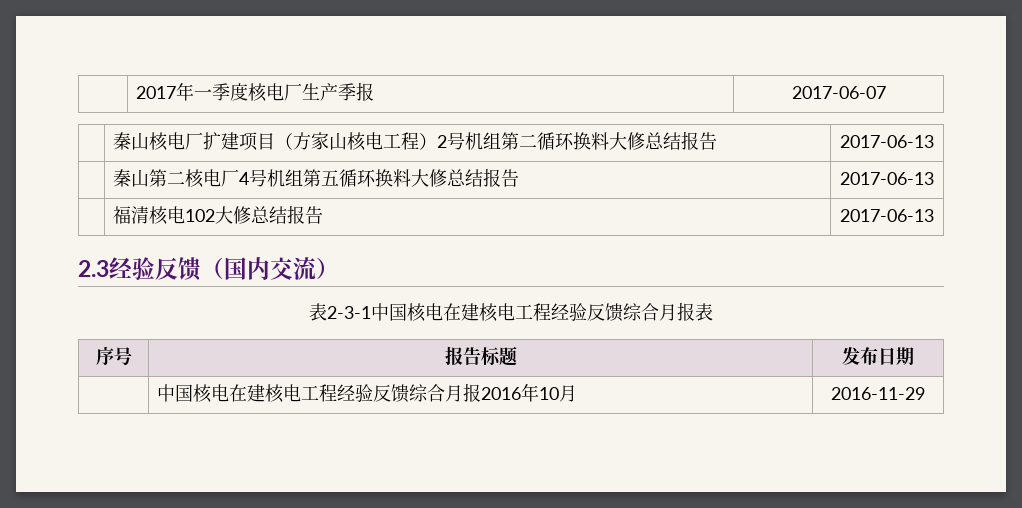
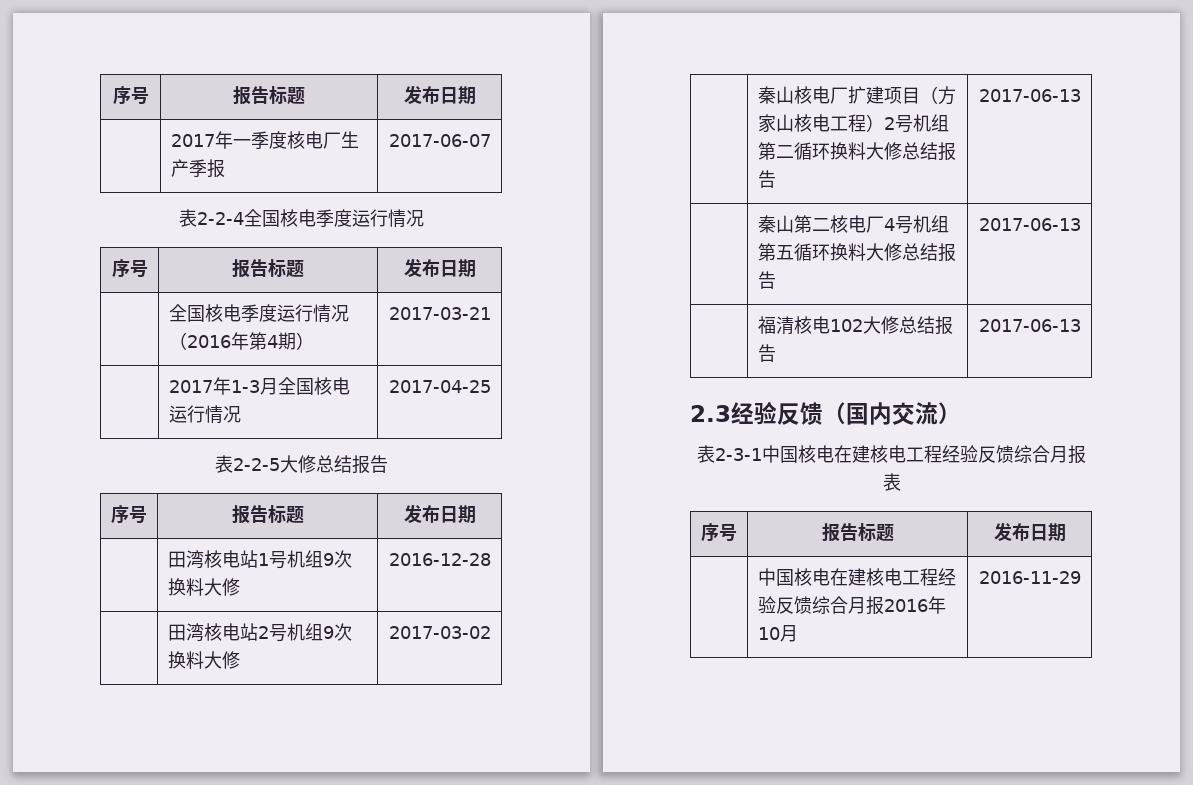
(135, 92) none -> [112,86,149,105] [233,86,305,105] [403,85,476,105] 序号 | 报告标题 | 发布日期 //
(886, 92) none -> [179,209,424,228] [111,259,148,278] [232,259,304,278] [403,258,476,278] [168,304,349,323] [168,332,314,350] [388,307,491,320] [168,377,350,395] [168,405,241,424] [388,380,491,393] [215,455,388,474] [111,505,147,524] [231,505,304,524] [403,504,476,524] [167,550,352,569] [167,578,240,596] [388,553,491,566] [167,623,352,642] [167,651,240,669] [388,626,491,639] // 表2-2-4全国核电季度运行情况 // 序号 | 报告标题 | 发布日期 // | 全国核电季度运行情况（2016年第4期） | 2017-03-21 // | 2017年1-3月全国核电运行情况 | 2017-04-25 // 表2-2-5大修总结报告 // 序号 | 报告标题 | 发布日期 // | 田湾核电站1号机组9次换料大修 | 2016-12-28 // | 田湾核电站2号机组9次换料大修 | 2017-03-02

